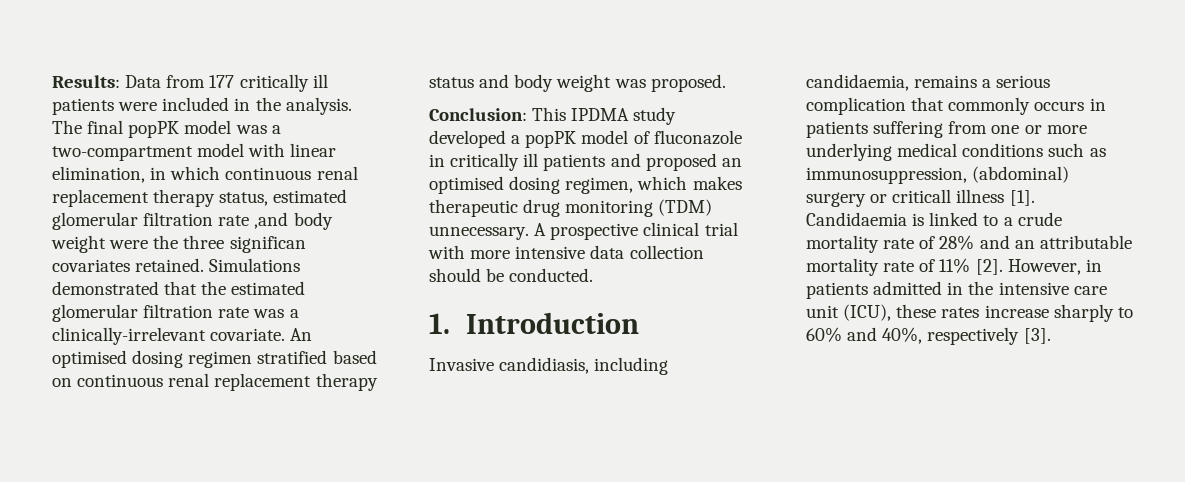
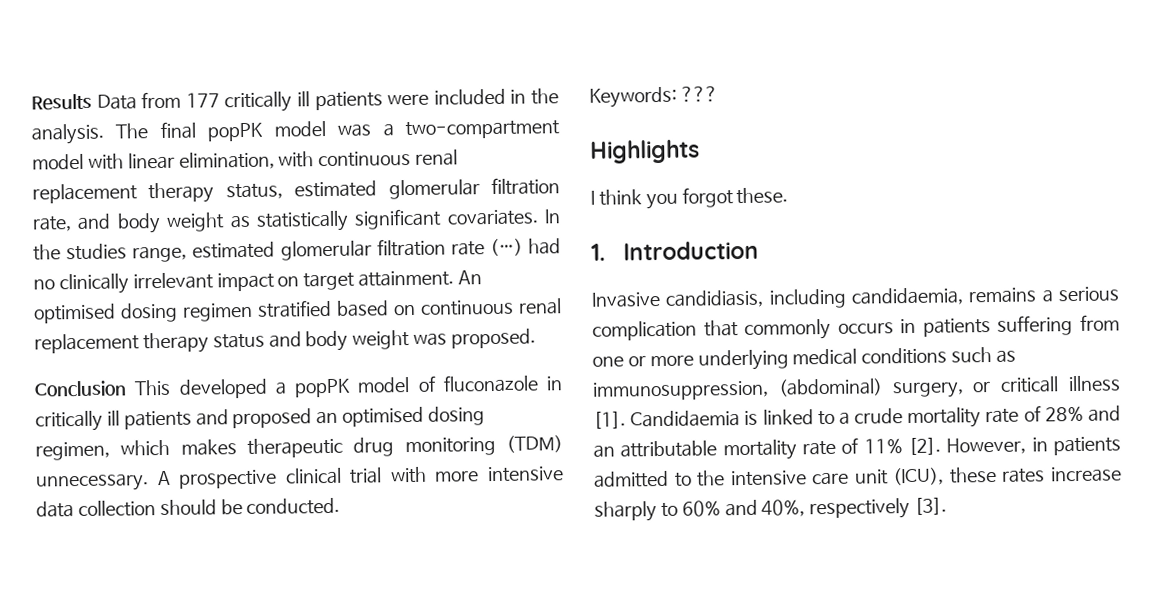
[52,75,120,88] Results: -> [31,93,92,111] Results
[150,166,221,180] in which -> [278,151,315,168] with
[218,212,333,230] [51,235,306,253] [52,258,301,272] [52,281,306,295] [52,304,299,322] [52,327,286,345] rate ,and body weight were the three significan covariates retained. Simulations demonstrated that the estimated glomerular filtration rate was a clinically-irrelevant covariate. -> [32,208,561,234] [33,238,561,263] [33,270,455,295] rate, and body weight as statistically significant covariates. In the studies range, estimated glomerular filtration rate (…) had no clinically irrelevant impact on target attainment.
[429,107,677,125] Conclusion: This IPDMA study -> [34,379,172,398] Conclusion This
(594, 275) none -> [589,86,718,108] [590,139,700,164] [590,187,789,210] // Keywords: ??? // Highlights // I think you forgot these.
[806,192,866,207] surgery -> [891,381,964,399] surgery,
[947,282,964,295] in -> [674,472,692,487] to

